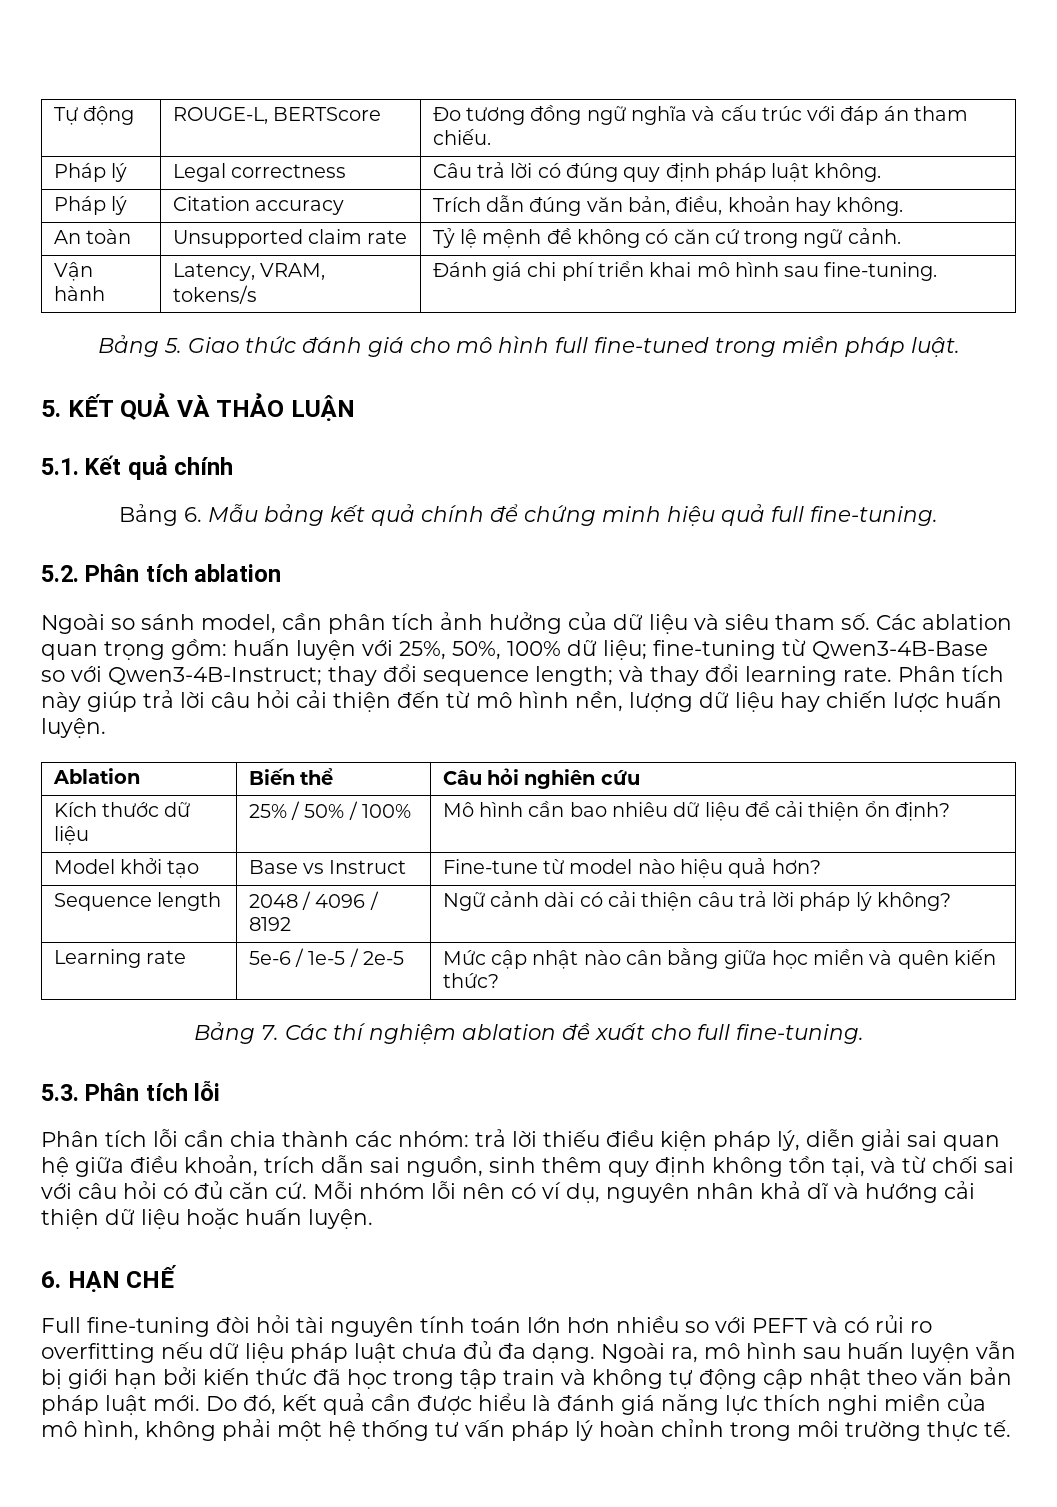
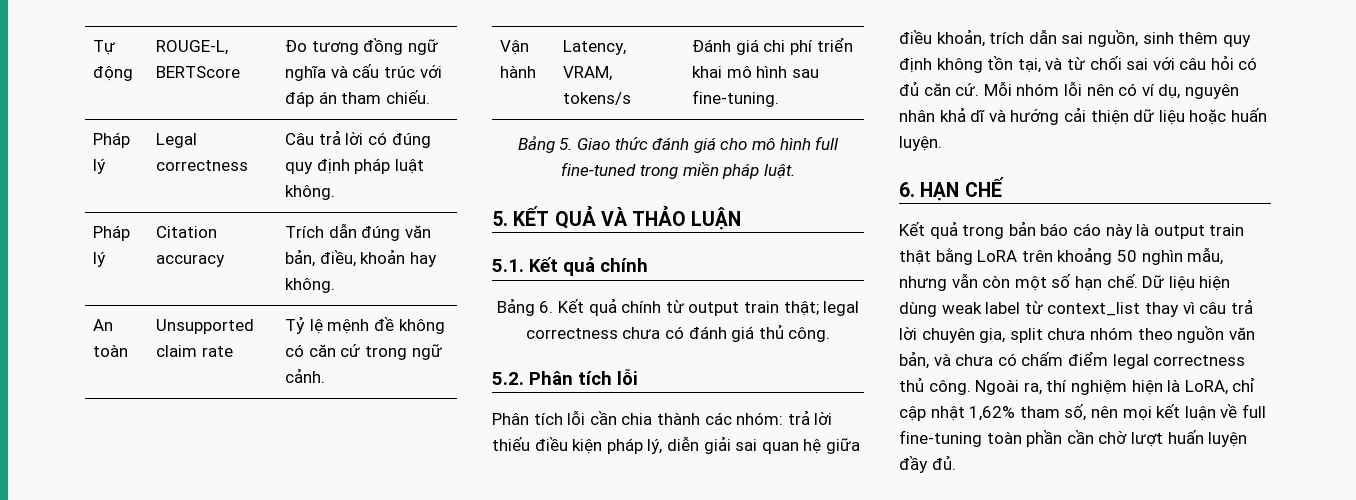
[208,504,938,526] [41,564,282,582] [41,612,1012,634] [41,639,988,660] [41,664,1004,686] [41,690,1002,712] [41,718,106,738] [52,768,140,784] [248,768,334,785] [442,768,640,789] [53,802,191,817] [53,826,89,845] [248,801,411,820] [442,801,950,821] [53,858,200,878] [248,860,407,874] [442,858,821,878] [53,892,222,911] [248,891,379,910] [248,917,291,931] [442,891,951,911] [53,949,187,968] [248,948,404,967] [442,948,996,969] [442,973,499,988] [193,1022,864,1044] [41,1084,79,1101] Mẫu bảng kết quả chính để chứng minh hiệu quả full fine-tuning. // 5.2. Phân tích ablation // Ngoài so sánh model, cần phân tích ảnh hưởng của dữ liệu và siêu tham số. Các ablation quan trọng gồm: huấn luyện với 25%, 50%, 100% dữ liệu; fine-tuning từ Qwen3-4B-Base so với Qwen3-4B-Instruct; thay đổi sequence length; và thay đổi learning rate. Phân tích này giúp trả lời câu hỏi cải thiện đến từ mô hình nền, lượng dữ liệu hay chiến lược huấn luyện. // Ablation | Biến thể | Câu hỏi nghiên cứu // Kích thước dữ liệu | 25% / 50% / 100% | Mô hình cần bao nhiêu dữ liệu để cải thiện ổn định? // Model khởi tạo | Base vs Instruct | Fine-tune từ model nào hiệu quả hơn? // Sequence length | 2048 / 4096 / 8192 | Ngữ cảnh dài có cải thiện câu trả lời pháp lý không? // Learning rate | 5e-6 / 1e-5 / 2e-5 | Mức cập nhật nào cân bằng giữa học miền và quên kiến thức? // Bảng 7. Các thí nghiệm ablation đề xuất cho full fine-tuning. // 5.3. -> [558,298,860,316] [525,324,831,342] [492,372,524,385] Kết quả chính từ output train thật; legal correctness chưa có đánh giá thủ công. // 5.2.
[41,1315,932,1337] [41,1341,1016,1363] [41,1367,1012,1389] [41,1393,986,1415] [41,1419,1011,1441] Full fine-tuning đòi hỏi tài nguyên tính toán lớn hơn nhiều so với PEFT và có rủi ro overfitting nếu dữ liệu pháp luật chưa đủ đa dạng. Ngoài ra, mô hình sau huấn luyện vẫn bị giới hạn bởi kiến thức đã học trong tập train và không tự động cập nhật theo văn bản pháp luật mới. Do đó, kết quả cần được hiểu là đánh giá năng lực thích nghi miền của mô hình, không phải một hệ thống tư vấn pháp lý hoàn chỉnh trong môi trường thực tế. -> [899,221,1245,239] [899,247,1224,265] [899,273,1231,291] [899,299,1253,317] [899,326,1255,343] [899,351,1246,369] [899,377,1256,395] [899,404,1266,421] [899,430,1248,447] [899,455,956,473] Kết quả trong bản báo cáo này là output train thật bằng LoRA trên khoảng 50 nghìn mẫu, nhưng vẫn còn một số hạn chế. Dữ liệu hiện dùng weak label từ context_list thay vì câu trả lời chuyên gia, split chưa nhóm theo nguồn văn bản, và chưa có chấm điểm legal correctness thủ công. Ngoài ra, thí nghiệm hiện là LoRA, chỉ cập nhật 1,62% tham số, nên mọi kết luận về full fine-tuning toàn phần cần chờ lượt huấn luyện đầy đủ.

